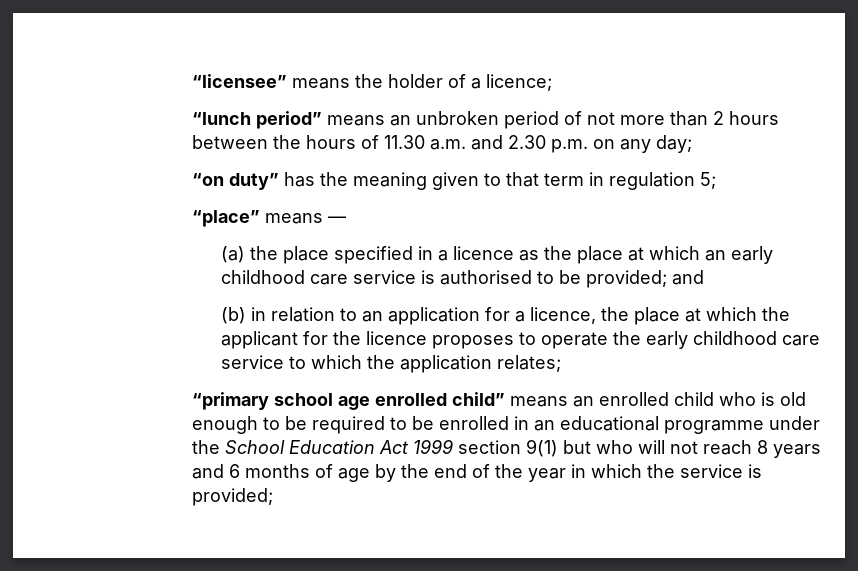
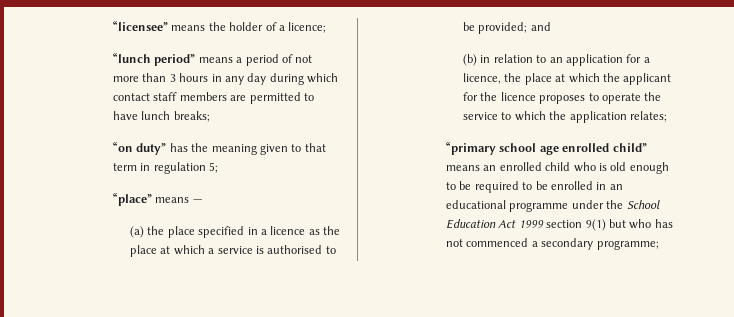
[390,111,500,126] an unbroken -> [236,57,243,63] a
[713,111,780,125] [192,135,693,153] 2 hours between the hours of 11.30 a.m. and 2.30 p.m. on any day; -> [169,73,339,85] [113,92,314,104] [113,111,210,122] 3 hours in any day during which contact staff members are permitted to have lunch breaks;
[705,246,774,264] [221,270,349,285] an early childhood care -> [208,248,215,254] a
[646,331,821,349] early childhood care -> (662, 96) none
[638,440,822,458] [192,464,763,482] [192,488,274,506] will not reach 8 years and 6 months of age by the end of the year in which the service is provided; -> [654,219,673,228] [446,238,659,250] has not commenced a secondary programme;

